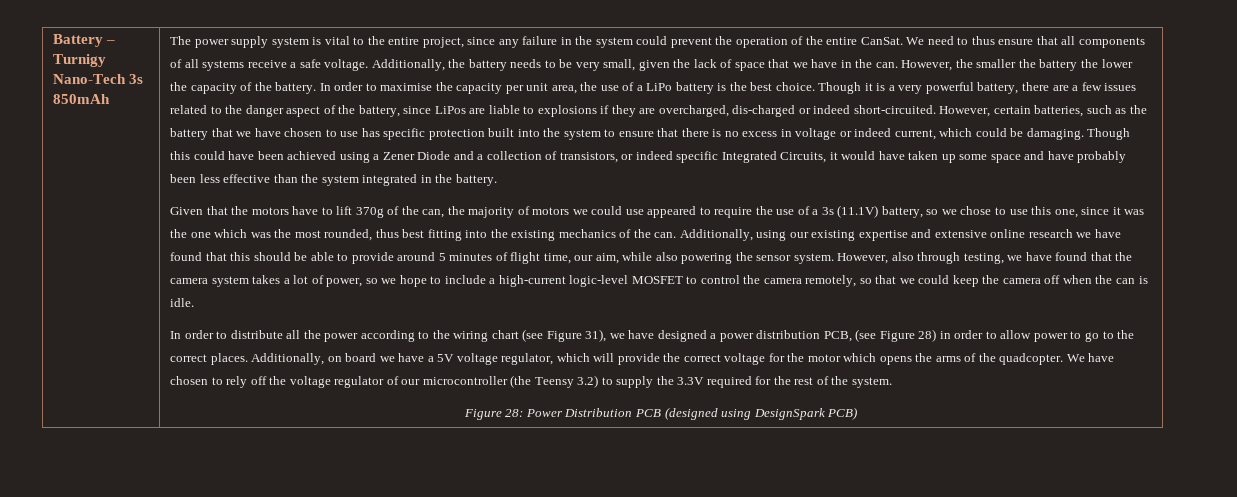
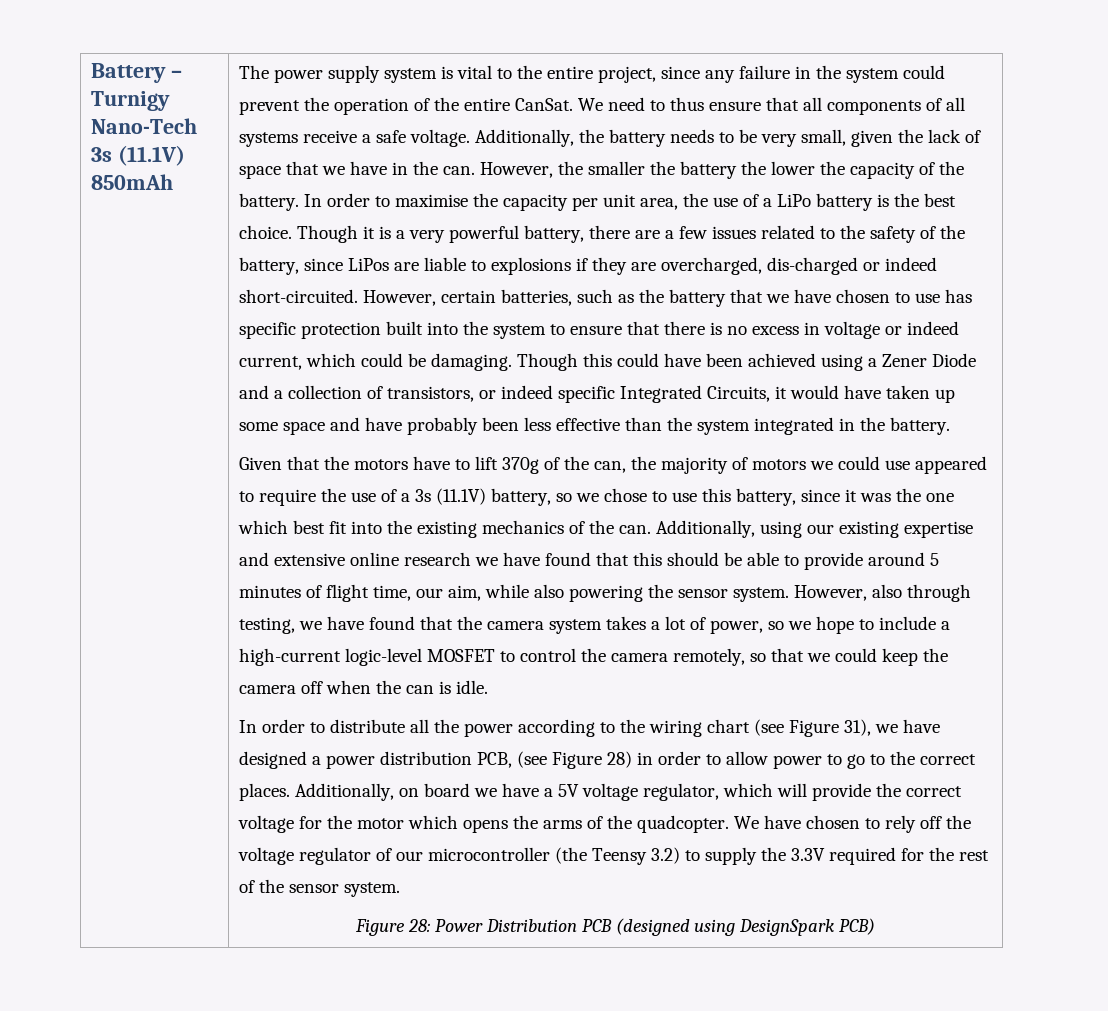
(144, 79) none -> [117,145,185,166] (11.1V)
[245,105,321,117] danger aspect -> [869,226,916,243] safety
[1054,209,1078,218] one, -> [735,488,796,506] battery,
[250,229,462,241] was the most rounded, thus best fitting -> [292,520,347,534] best fit
(849, 380) none -> [288,884,339,893] sensor

